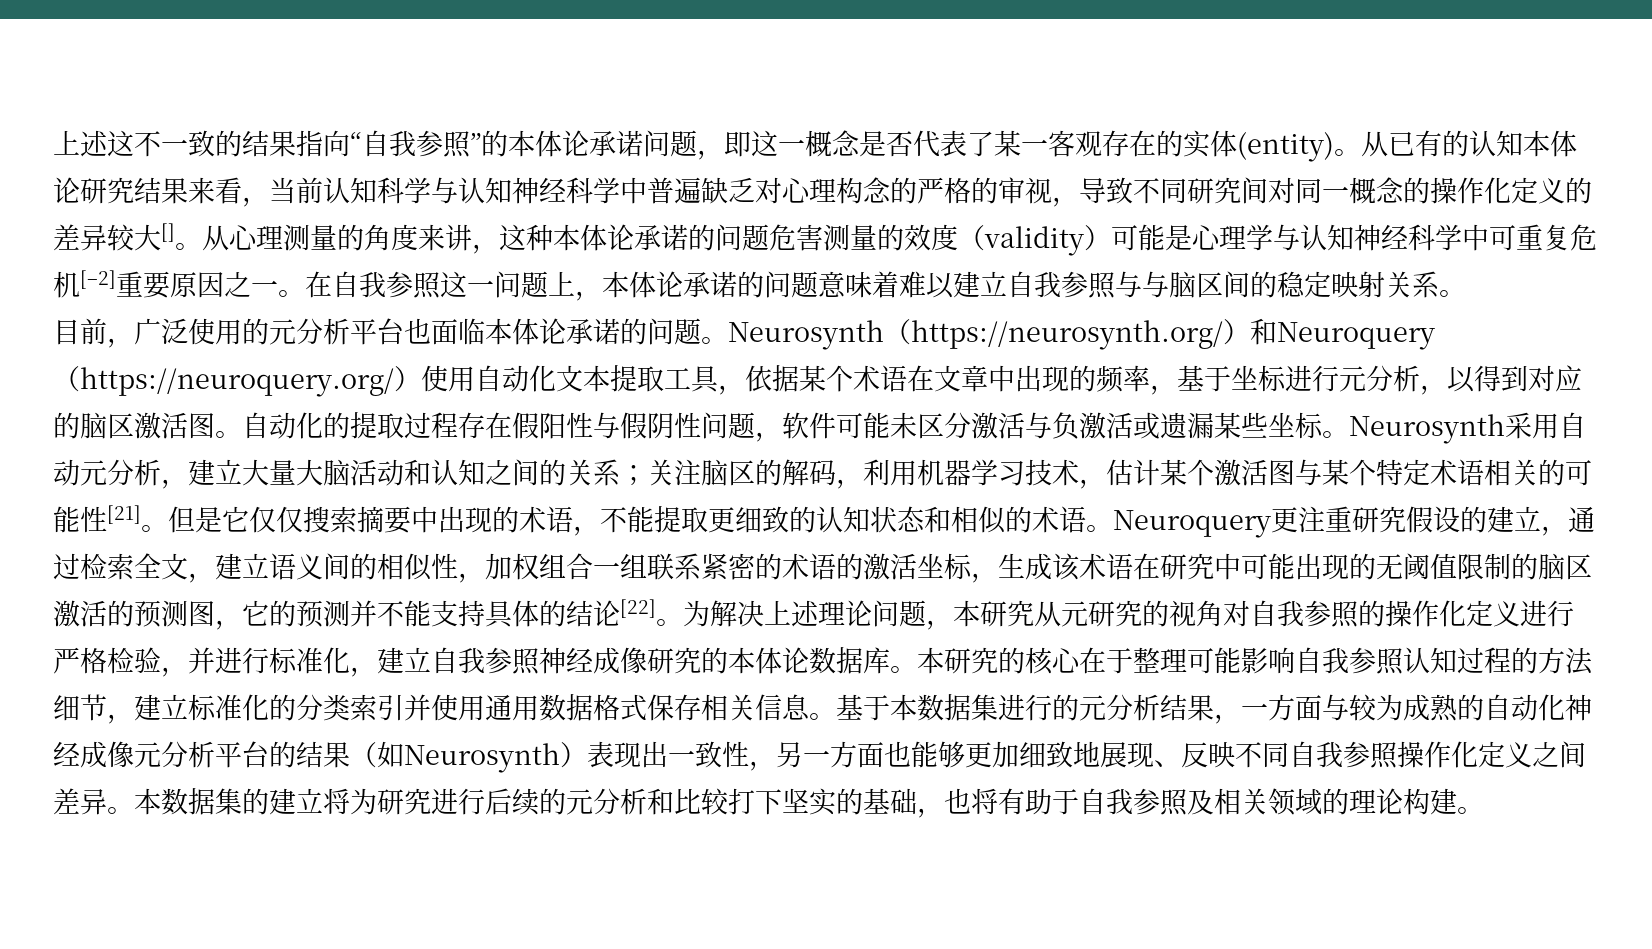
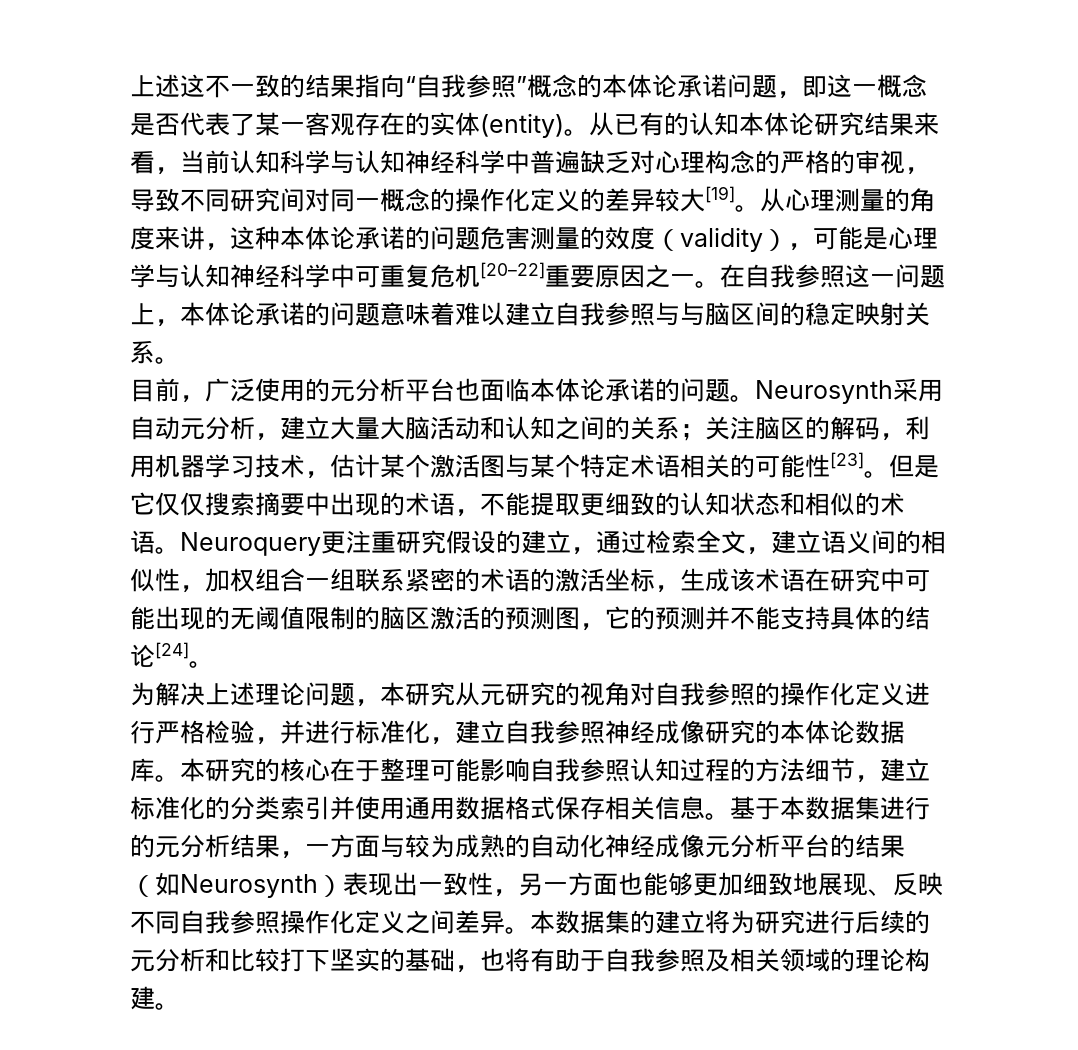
(481, 143) none -> [527,74,577,98] 概念
[161,223,175,242] [] -> [705,186,735,203] [19]
(1111, 238) none -> [788,243,813,251] ，
[80,270,116,289] [–2] -> [480,262,545,279] [20–22]
[884,318,1435,350] [53,365,1582,397] [53,412,1505,444] （https://neurosynth.org/）和Neuroquery（https://neuroquery.org/）使用自动化文本提取工具，依据某个术语在文章中出现的频率，基于坐标进行元分析，以得到对应的脑区激活图。自动化的提取过程存在假阳性与假阴性问题，软件可能未区分激活与负激活或遗漏某些坐标。Neurosynth -> (893, 392) none
[107,505,141,524] [21] -> [830,452,864,469] [23]
[620,599,656,618] [656,619,683,626] [22]。 -> [155,642,189,659] [189,661,214,668] [24]。 //

